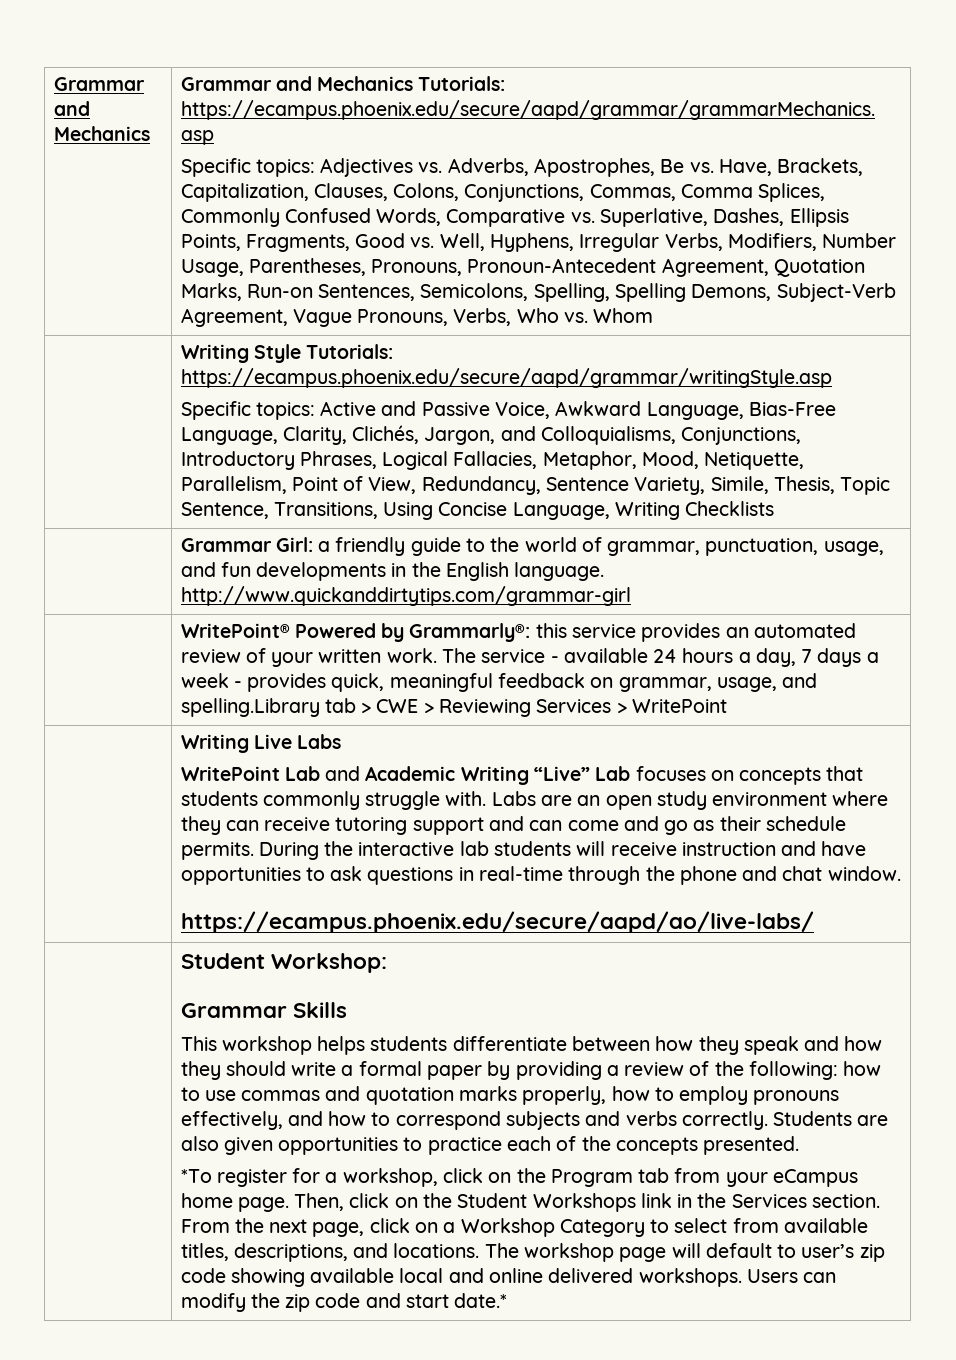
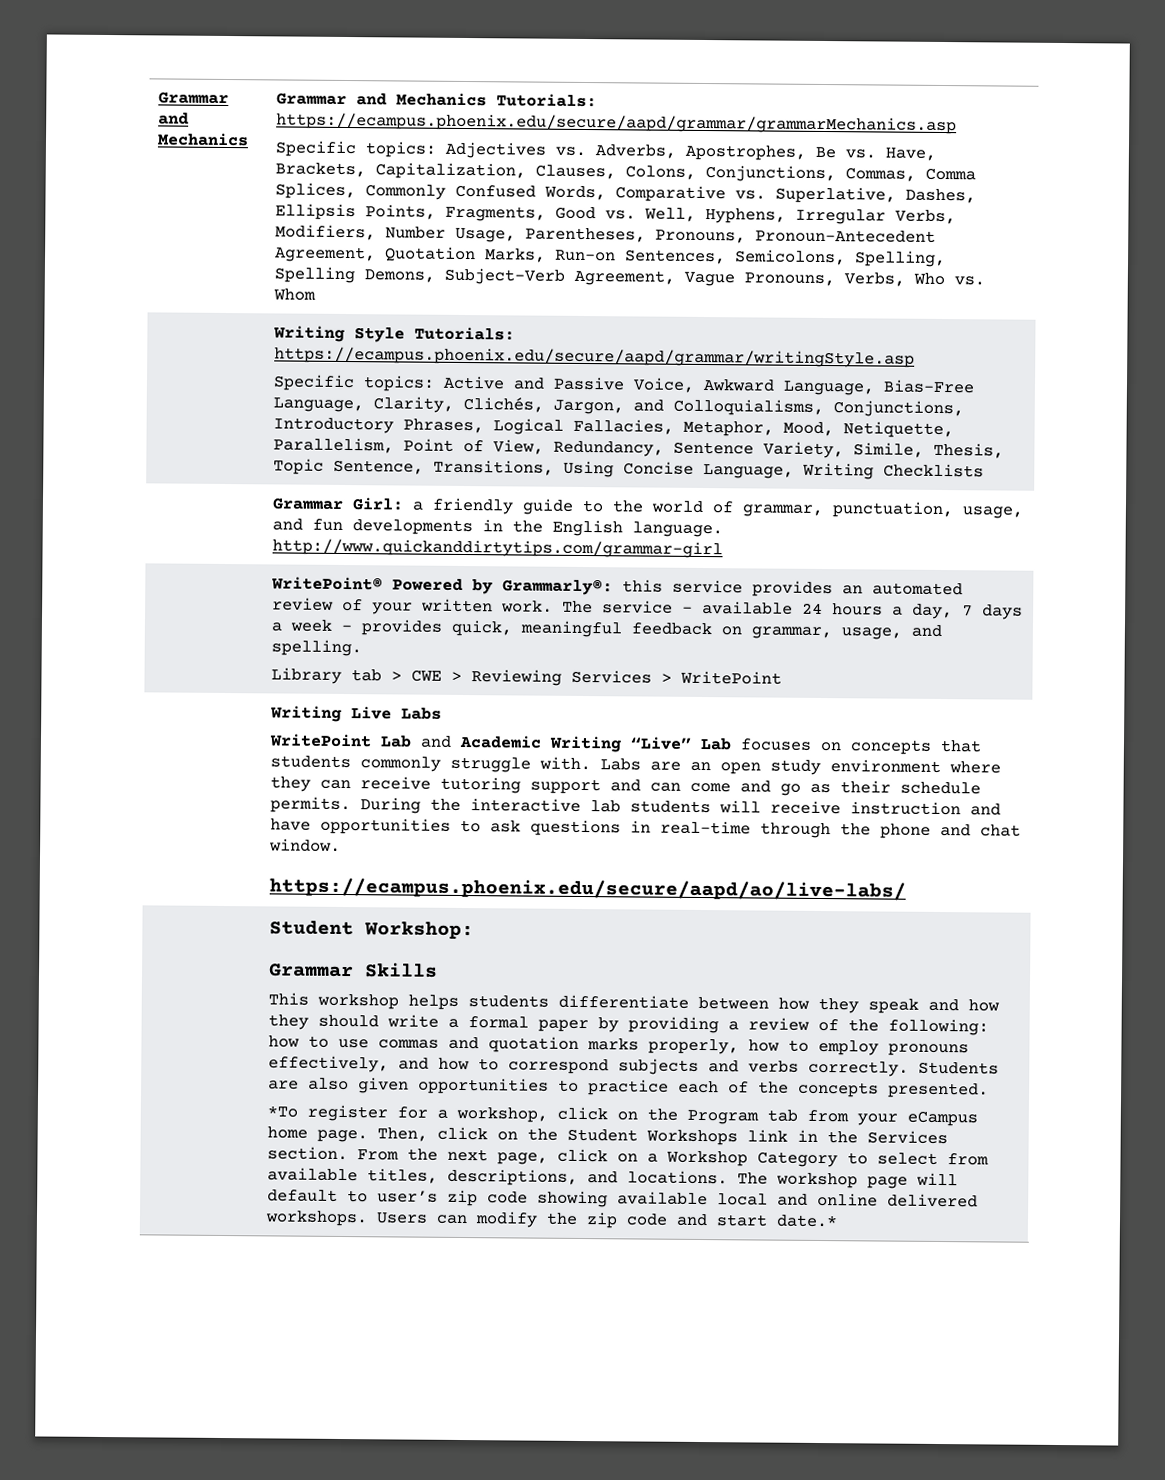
[180,698,320,717] spelling.Library -> [270,639,362,657] [270,667,342,684] spelling. // Library

